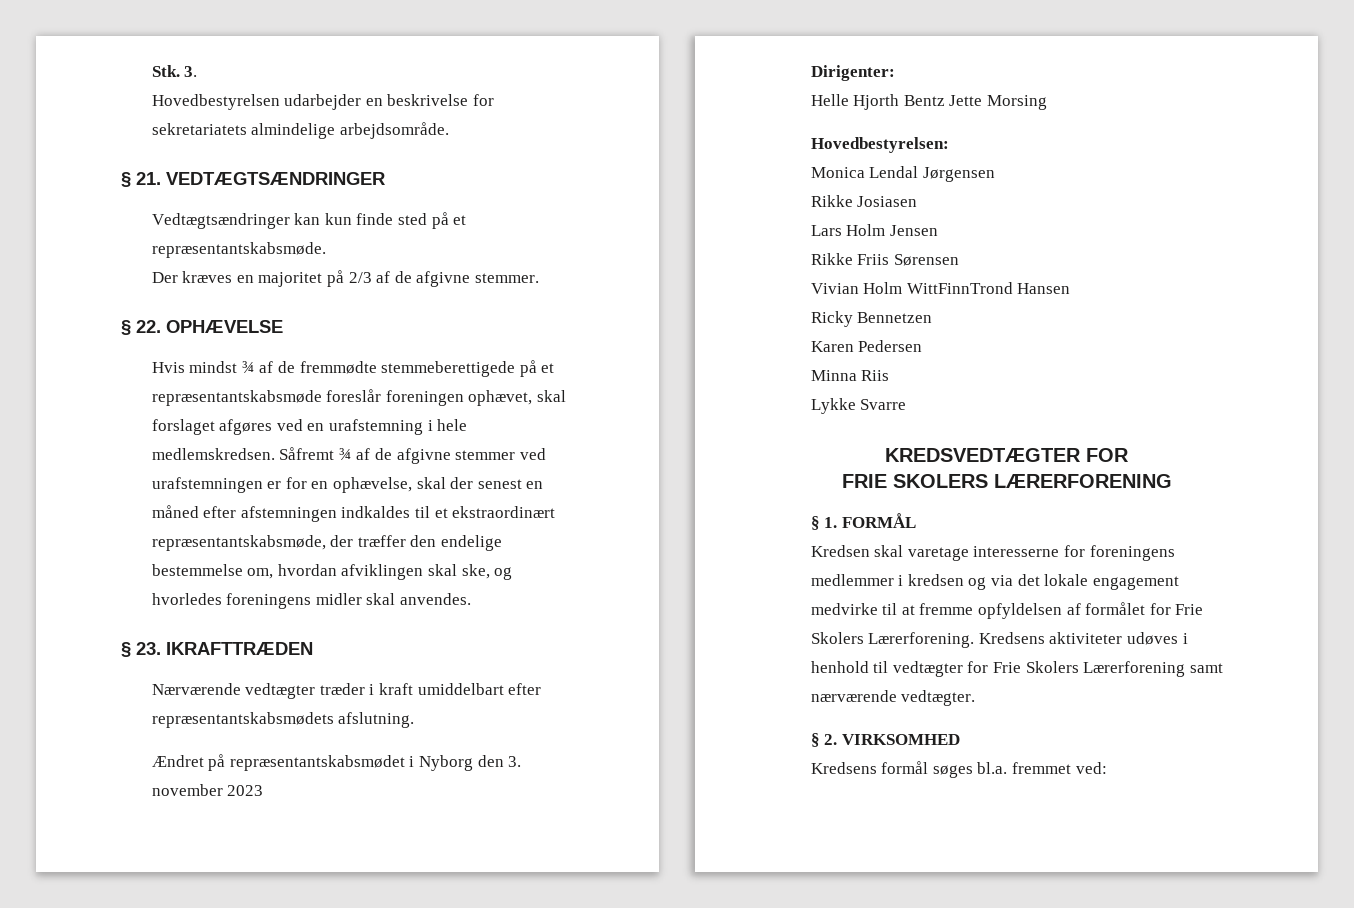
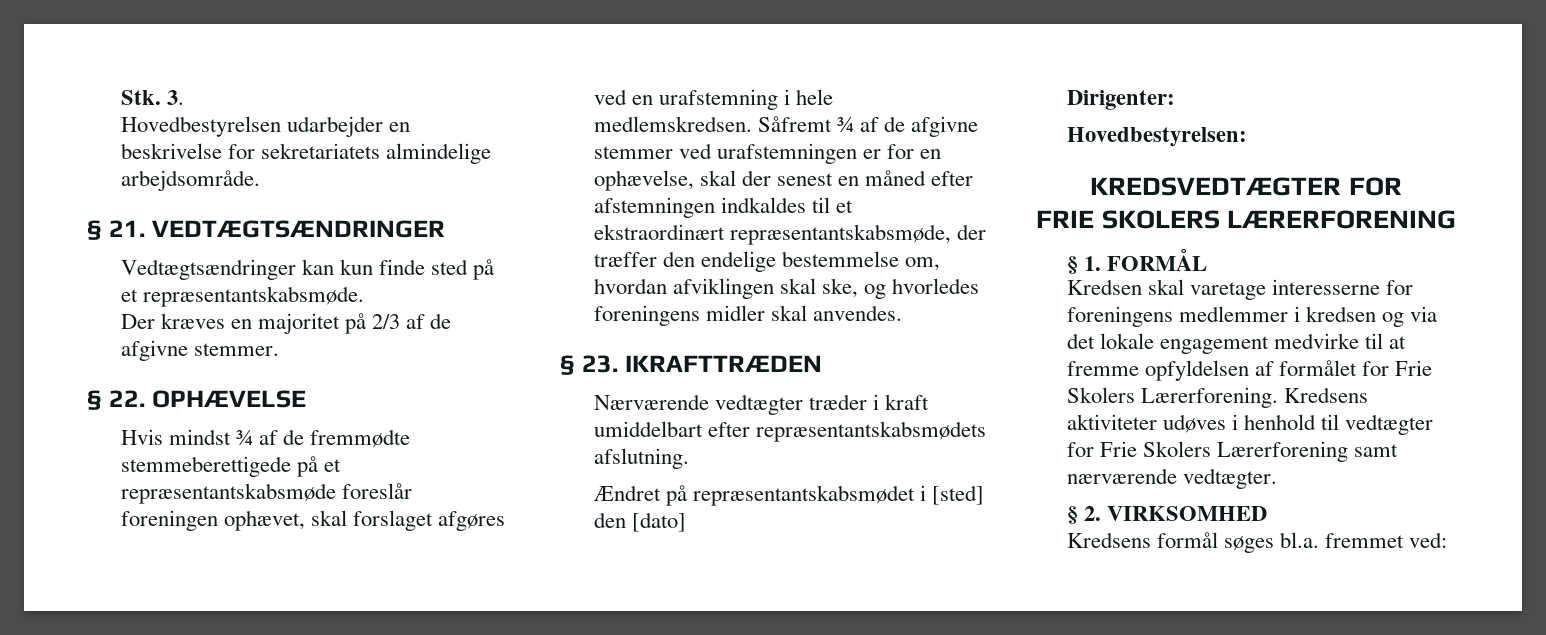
[419,755,522,771] [151,784,264,796] [810,65,895,81] [810,94,1048,110] [810,137,949,153] [810,166,995,182] [810,195,918,207] [810,224,938,236] [810,253,959,266] [810,282,1071,294] [810,311,933,327] [810,340,923,352] [810,370,890,381] [810,398,907,414] Nyborg den 3. november 2023 // Dirigenter: // Helle Hjorth Bentz Jette Morsing // Hovedbestyrelsen: // Monica Lendal Jørgensen // Rikke Josiasen // Lars Holm Jensen // Rikke Friis Sørensen // Vivian Holm WittFinnTrond Hansen // Ricky Bennetzen // Karen Pedersen // Minna Riis // Lykke Svarre -> [932,485,985,505] [593,512,686,532] [1066,90,1175,110] [1066,127,1247,147] [sted] den [dato] // Dirigenter: // Hovedbestyrelsen:

